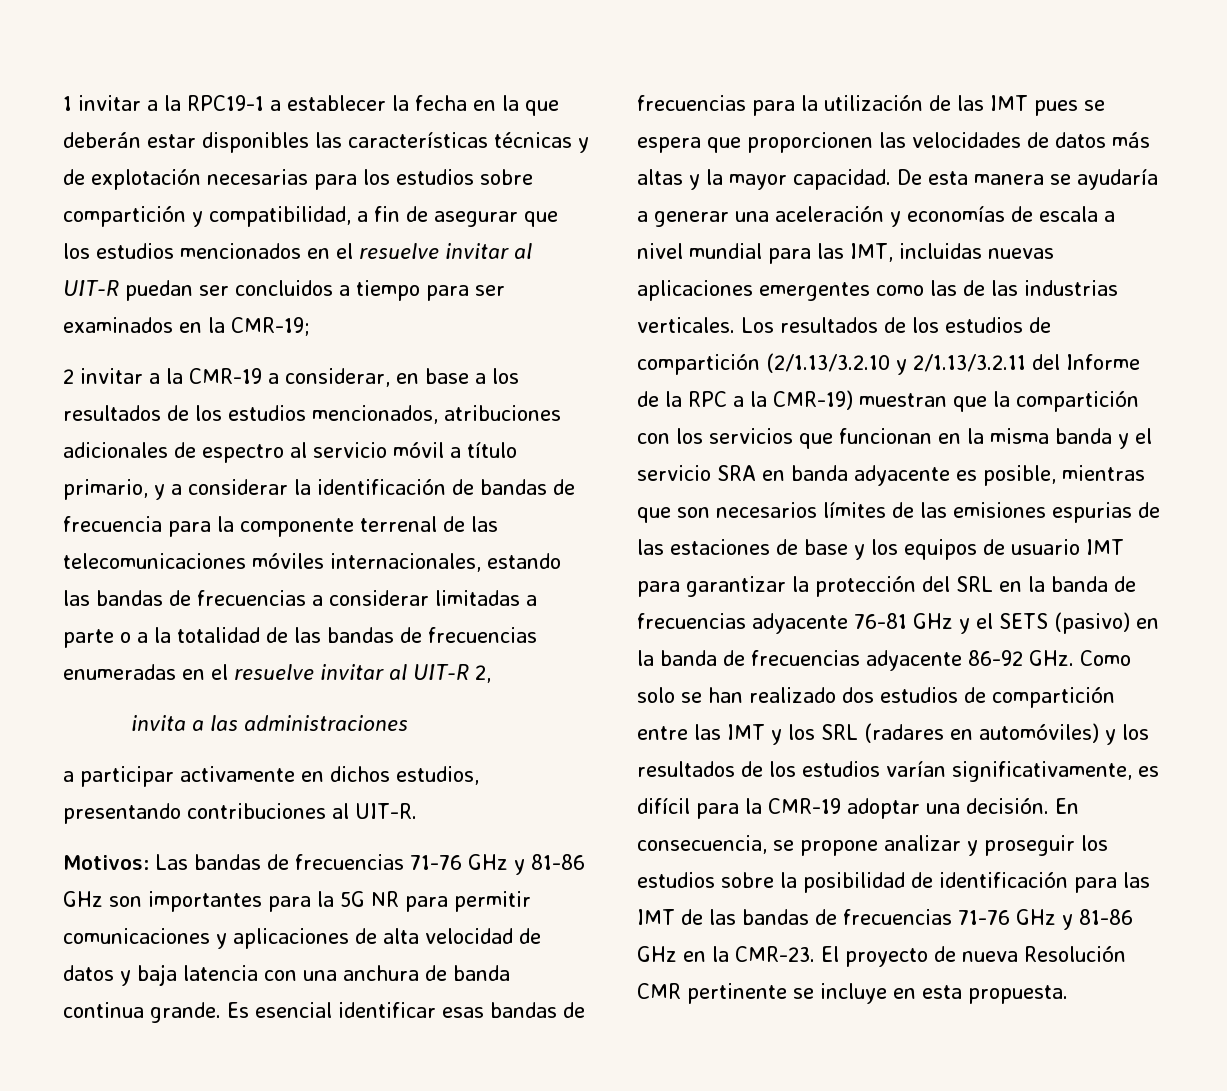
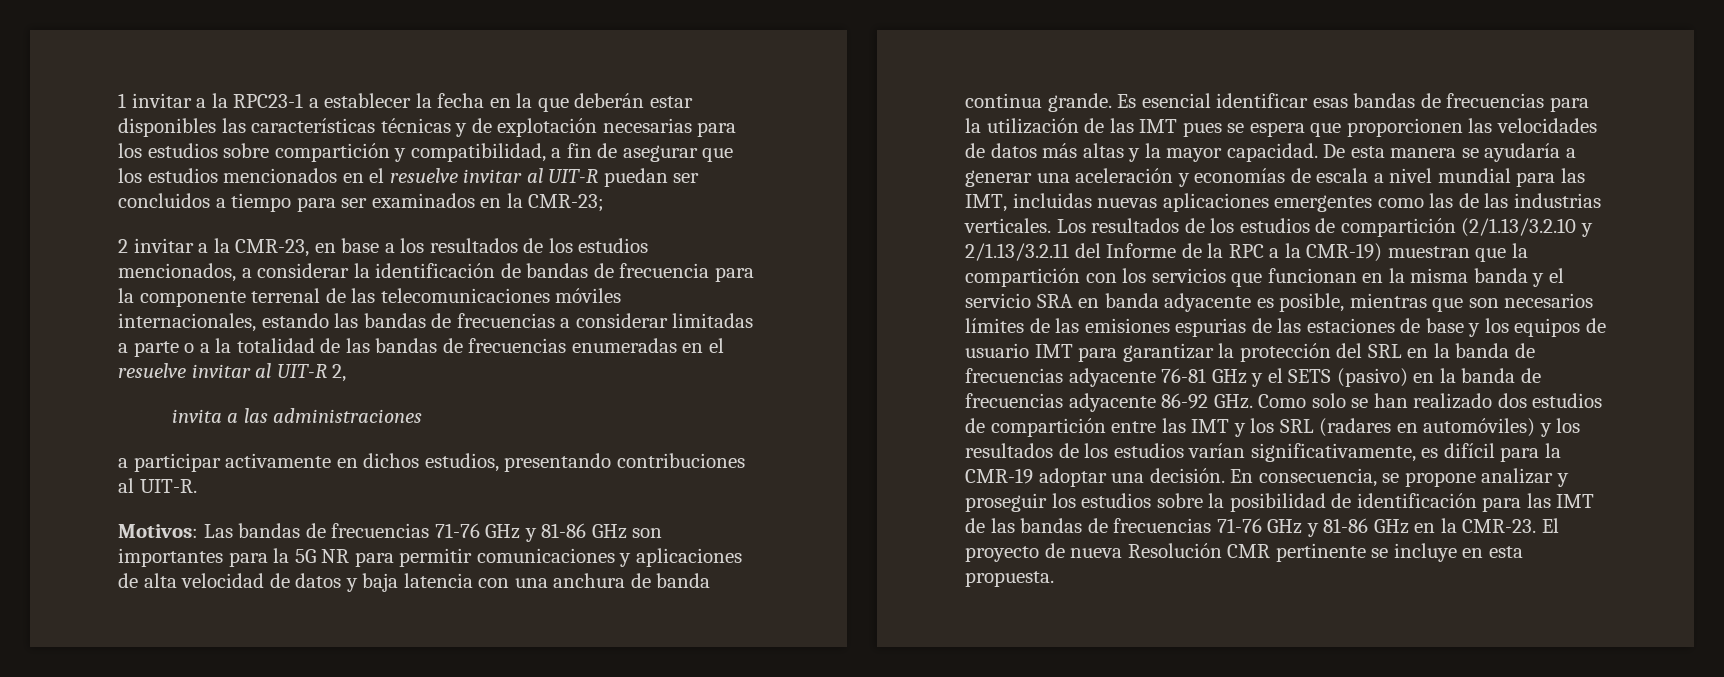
[187,95,264,111] RPC19-1 -> [233,93,304,108] RPC23-1
[231,317,310,336] CMR-19; -> [528,194,605,212] CMR-23;
[189,368,390,387] CMR-19 a considerar, -> [235,239,310,257] CMR-23,
[444,405,561,421] [63,442,517,463] [63,479,165,500] atribuciones adicionales de espectro al servicio móvil a título primario, y -> (236, 272) none

